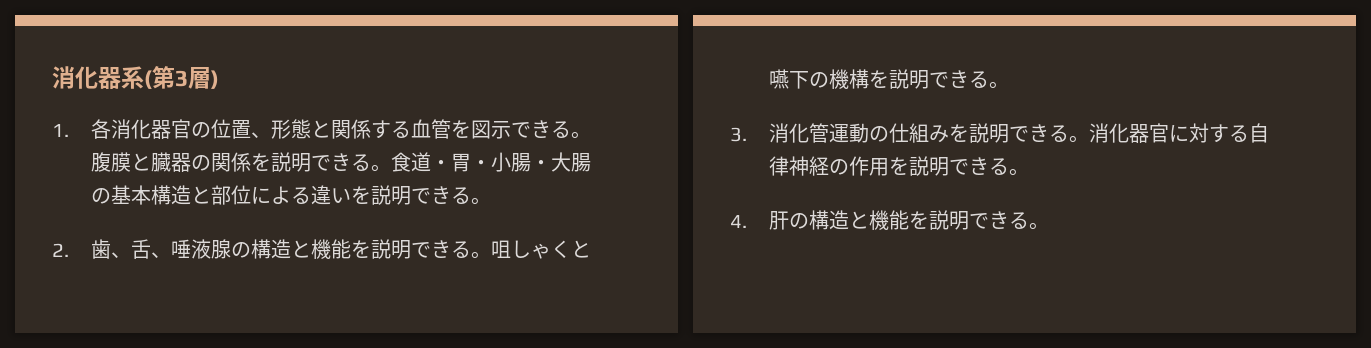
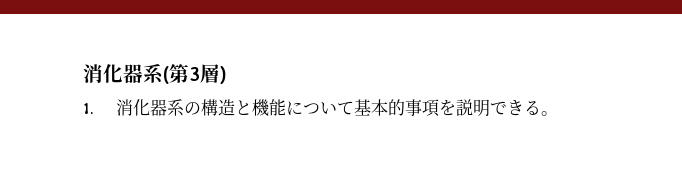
[90,119,591,139] [90,152,591,172] [90,185,491,205] [52,239,591,259] [768,69,1009,89] [730,123,1269,143] [768,156,1029,176] [730,210,909,230] 各消化器官の位置、形態と関係する血管を図示できる。腹膜と臓器の関係を説明できる。食道・胃・小腸・大腸の基本構造と部位による違いを説明できる。 // 2.歯、舌、唾液腺の構造と機能を説明できる。咀しゃくと嚥下の機構を説明できる。 // 3.消化管運動の仕組みを説明できる。消化器官に対する自律神経の作用を説明できる。 // 4.肝の構造と機能 -> [115,99,439,117] 消化器系の構造と機能について基本的事項

